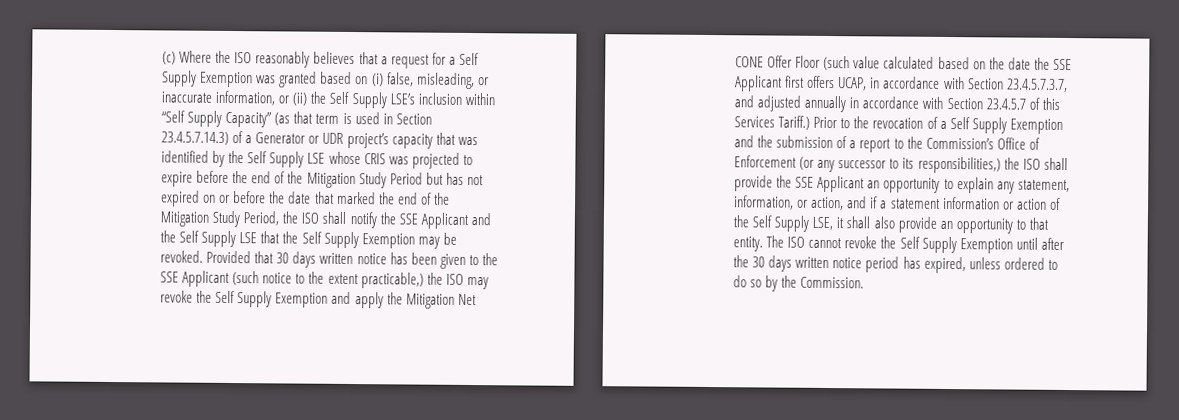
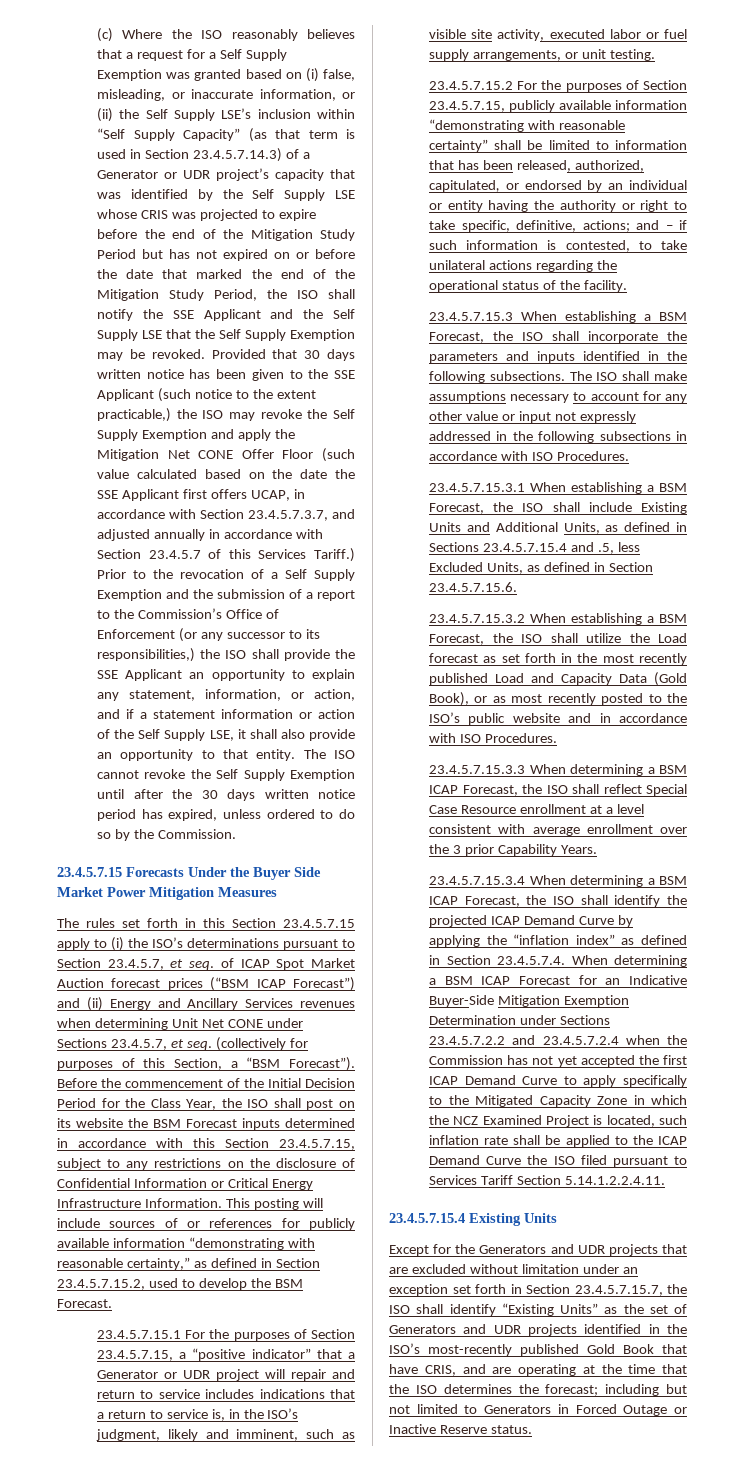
(865, 282) none -> [57,867,321,880] [57,887,277,900] [57,918,355,928] [57,937,355,951] [57,958,356,970] [57,977,355,991] [57,997,355,1011] [57,1018,303,1030] [57,1037,308,1051] [57,1057,355,1071] [57,1078,355,1088] [57,1098,355,1110] [57,1118,355,1130] [57,1138,355,1150] [57,1158,356,1170] [57,1178,313,1190] [57,1198,323,1210] [57,1218,355,1230] [57,1237,315,1250] [57,1257,320,1270] [57,1278,303,1290] [57,1299,112,1308] [97,1329,355,1341] [97,1348,355,1361] [97,1369,355,1381] [97,1389,356,1399] [97,1408,299,1421] [96,1429,355,1441] [429,29,687,41] [429,49,655,61] [429,80,687,92] [429,100,687,112] [429,119,625,132] [429,139,687,152] [429,160,644,172] [429,180,687,192] [429,200,687,212] [429,220,687,232] [429,240,687,252] [429,260,617,272] [429,280,627,292] [429,311,687,323] [429,331,687,343] [429,351,687,363] [429,371,687,383] [429,391,687,403] [429,411,636,423] [429,431,687,443] [429,451,629,461] [429,482,687,494] [429,502,687,514] [429,522,687,534] [429,542,640,554] [429,562,653,574] [429,582,518,592] [429,613,687,625] [429,633,687,645] [429,653,687,665] [429,672,687,686] [429,692,687,706] [429,712,687,725] [429,733,557,743] [429,764,687,776] [429,784,687,796] [429,804,644,814] [429,824,687,836] [429,844,597,856] [429,875,687,887] [429,895,687,907] [429,915,633,927] [429,934,687,947] [429,955,687,967] [429,975,687,985] [429,995,629,1007] [429,1015,610,1025] [429,1035,687,1045] [429,1055,687,1067] [429,1075,687,1087] [429,1095,687,1107] [429,1115,687,1127] [429,1135,687,1147] [429,1155,687,1167] [429,1175,665,1185] [389,1213,557,1226] [389,1244,687,1256] [389,1264,638,1274] [389,1284,687,1296] [389,1303,687,1316] [389,1324,687,1336] [389,1343,687,1356] [389,1364,687,1376] [389,1384,687,1396] [389,1404,687,1416] [389,1424,532,1434] // 23.4.5.7.15 Forecasts Under the Buyer Side Market Power Mitigation Measures // The rules set forth in this Section 23.4.5.7.15 apply to (i) the ISO’s determinations pursuant to Section 23.4.5.7, et seq. of ICAP Spot Market Auction forecast prices (“BSM ICAP Forecast”) and (ii) Energy and Ancillary Services revenues when determining Unit Net CONE under Sections 23.4.5.7, et seq. (collectively for purposes of this Section, a “BSM Forecast”). Before the commencement of the Initial Decision Period for the Class Year, the ISO shall post on its website the BSM Forecast inputs determined in accordance with this Section 23.4.5.7.15, subject to any restrictions on the disclosure of Confidential Information or Critical Energy Infrastructure Information. This posting will include sources of or references for publicly available information “demonstrating with reasonable certainty,” as defined in Section 23.4.5.7.15.2, used to develop the BSM Forecast. // 23.4.5.7.15.1 For the purposes of Section 23.4.5.7.15, a “positive indicator” that a Generator or UDR project will repair and return to service includes indications that a return to service is, in the ISO’s judgment, likely and imminent, such as visible site activity, executed labor or fuel supply arrangements, or unit testing. // 23.4.5.7.15.2 For the purposes of Section 23.4.5.7.15, publicly available information “demonstrating with reasonable certainty” shall be limited to information that has been released, authorized, capitulated, or endorsed by an individual or entity having the authority or right to take specific, definitive, actions; and – if such information is contested, to take unilateral actions regarding the operational status of the facility. // 23.4.5.7.15.3 When establishing a BSM Forecast, the ISO shall incorporate the parameters and inputs identified in the following subsections. The ISO shall make assumptions necessary to account for any other value or input not expressly addressed in the following subsections in accordance with ISO Procedures. // 23.4.5.7.15.3.1 When establishing a BSM Forecast, the ISO shall include Existing Units and Additional Units, as defined in Sections 23.4.5.7.15.4 and .5, less Excluded Units, as defined in Section 23.4.5.7.15.6. // 23.4.5.7.15.3.2 When establishing a BSM Forecast, the ISO shall utilize the Load forecast as set forth in the most recently published Load and Capacity Data (Gold Book), or as most recently posted to the ISO’s public website and in accordance with ISO Procedures. // 23.4.5.7.15.3.3 When determining a BSM ICAP Forecast, the ISO shall reflect Special Case Resource enrollment at a level consistent with average enrollment over the 3 prior Capability Years. // 23.4.5.7.15.3.4 When determining a BSM ICAP Forecast, the ISO shall identify the projected ICAP Demand Curve by applying the “inflation index” as defined in Section 23.4.5.7.4. When determining a BSM ICAP Forecast for an Indicative Buyer-Side Mitigation Exemption Determination under Sections 23.4.5.7.2.2 and 23.4.5.7.2.4 when the Commission has not yet accepted the first ICAP Demand Curve to apply specifically to the Mitigated Capacity Zone in which the NCZ Examined Project is located, such inflation rate shall be applied to the ICAP Demand Curve the ISO filed pursuant to Services Tariff Section 5.14.1.2.2.4.11. // 23.4.5.7.15.4 Existing Units // Except for the Generators and UDR projects that are excluded without limitation under an exception set forth in Section 23.4.5.7.15.7, the ISO shall identify “Existing Units” as the set of Generators and UDR projects identified in the ISO’s most-recently published Gold Book that have CRIS, and are operating at the time that the ISO determines the forecast; including but not limited to Generators in Forced Outage or Inactive Reserve status.

